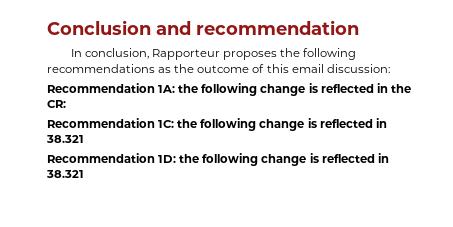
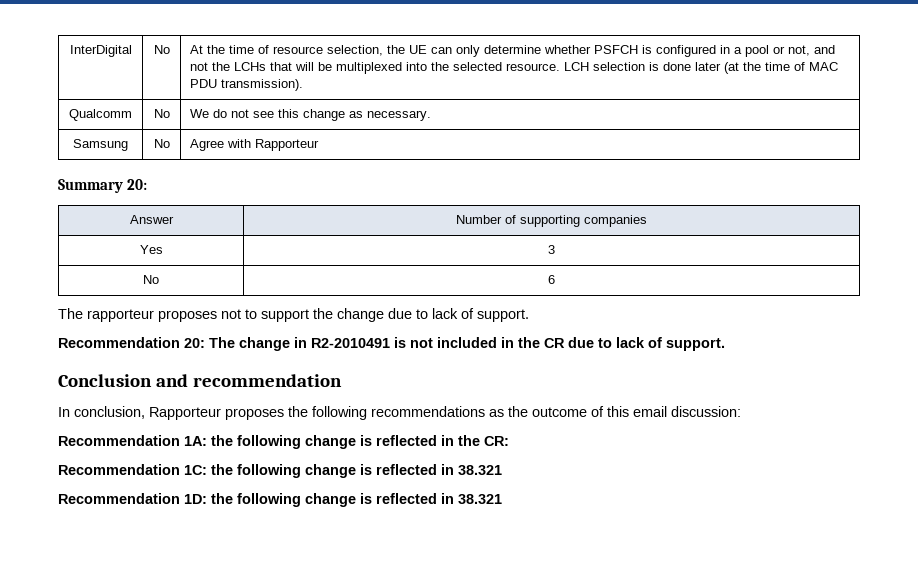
(47, 27) none -> [69,45,132,57] [153,45,170,54] [190,45,836,57] [190,62,839,74] [190,79,304,91] [69,109,132,121] [153,109,170,118] [190,109,432,121] [73,139,128,151] [153,139,170,148] [190,139,320,151] [58,179,147,193] [129,215,174,224] [456,215,647,227] [139,245,163,254] [548,245,555,254] [143,275,159,284] [548,275,555,284] [58,308,529,322] [58,337,725,351] InterDigital | No | At the time of resource selection, the UE can only determine whether PSFCH is configured in a pool or not, and not the LCHs that will be multiplexed into the selected resource. LCH selection is done later (at the time of MAC PDU transmission). // Qualcomm | No | We do not see this change as necessary. // Samsung | No | Agree with Rapporteur // Summary 20: // Answer | Number of supporting companies // Yes | 3 // No | 6 // The rapporteur proposes not to support the change due to lack of support. // Recommendation 20: The change in R2-2010491 is not included in the CR due to lack of support. //

